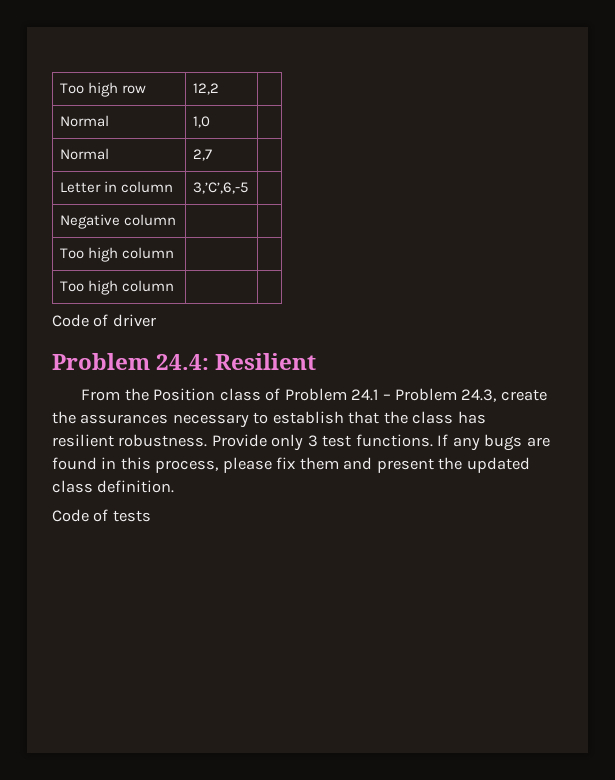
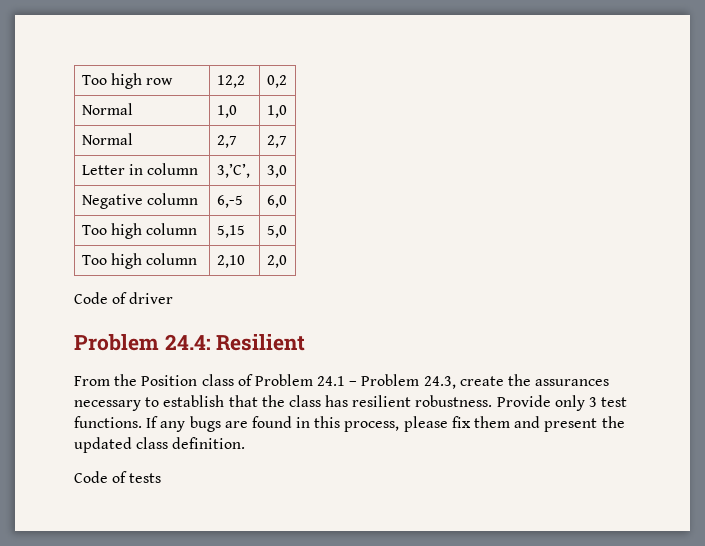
(219, 89) none -> [266,75,287,88] 0,2
(210, 122) none -> [266,105,287,118] 1,0
(212, 155) none -> [266,135,287,148] 2,7
[192,182,248,194] 3,’C’,6,-5 | -> [216,163,250,178] [266,165,287,178] 3,’C’, | 3,0
[59,247,174,262] [59,280,174,295] | // Too high column | | // Too high column | | -> [216,195,243,208] [266,195,287,208] [81,223,198,239] [216,225,245,238] [266,225,287,238] [81,253,198,269] [216,255,245,268] [266,255,287,268] 6,-5 | 6,0 // Too high column | 5,15 | 5,0 // Too high column | 2,10 | 2,0

